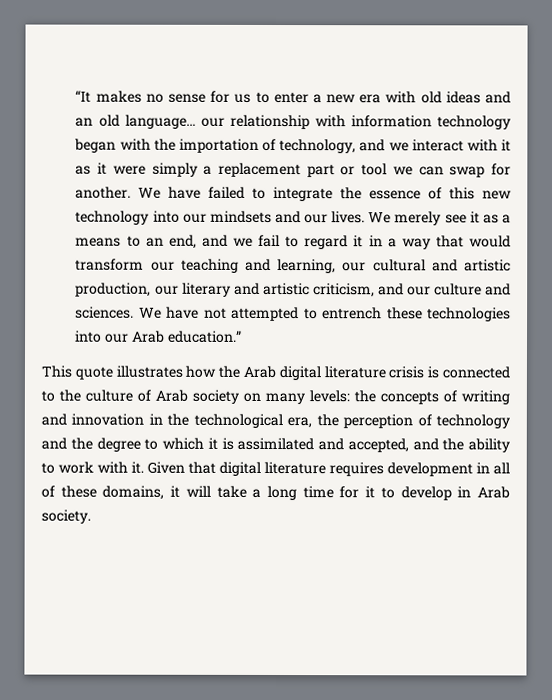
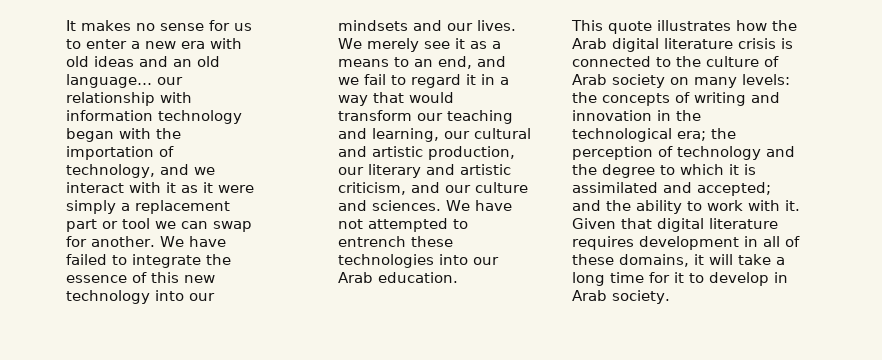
[75,90,92,103] “It -> [66,20,77,31] It
[167,330,242,343] education.” -> [378,272,459,283] education.
[287,417,313,429] era, -> [677,131,706,141] era;
[347,438,409,453] accepted, -> [697,182,771,196] accepted;

